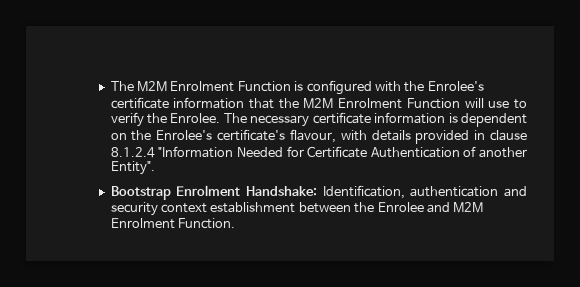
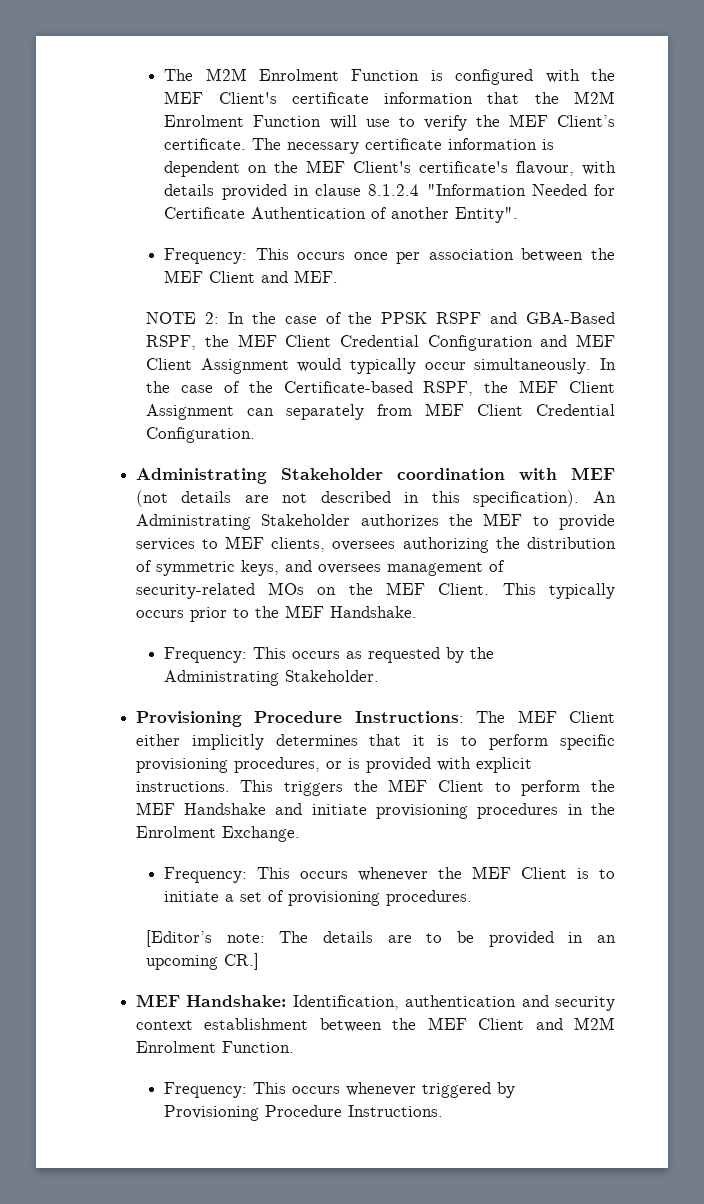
[427,81,484,91] Enrolee's -> [164,91,277,104] MEF Client's
[170,113,221,123] Enrolee. -> [508,114,615,127] [164,138,247,150] MEF Client’s certificate.
[156,130,213,140] Enrolee's -> [306,160,412,173] MEF Client's
[110,185,241,200] Bootstrap Enrolment -> [164,248,615,264] [164,270,339,283] [146,312,615,324] [146,334,615,351] [146,358,616,374] [146,380,616,396] [146,403,615,420] [146,427,256,443] [135,467,615,484] [135,490,617,507] [135,513,615,530] [135,536,616,553] [135,560,505,576] [135,582,615,599] [135,605,417,622] [164,647,495,663] [164,670,380,686] [135,710,615,727] [135,734,616,750] [135,757,532,773] [135,779,616,796] [135,802,615,819] [135,826,300,842] [164,866,615,883] [164,890,473,906] [146,930,617,947] [146,953,260,970] [135,994,180,1007] Frequency: This occurs once per association between the MEF Client and MEF. // NOTE 2: In the case of the PPSK RSPF and GBA-Based RSPF, the MEF Client Credential Configuration and MEF Client Assignment would typically occur simultaneously. In the case of the Certificate-based RSPF, the MEF Client Assignment can separately from MEF Client Credential Configuration. // Administrating Stakeholder coordination with MEF (not details are not described in this specification). An Administrating Stakeholder authorizes the MEF to provide services to MEF clients, oversees authorizing the distribution of symmetric keys, and oversees management of security-related MOs on the MEF Client. This typically occurs prior to the MEF Handshake. // Frequency: This occurs as requested by the Administrating Stakeholder. // Provisioning Procedure Instructions: The MEF Client either implicitly determines that it is to perform specific provisioning procedures, or is provided with explicit instructions. This triggers the MEF Client to perform the MEF Handshake and initiate provisioning procedures in the Enrolment Exchange. // Frequency: This occurs whenever the MEF Client is to initiate a set of provisioning procedures. // [Editor’s note: The details are to be provided in an upcoming CR.] // MEF
[377,202,424,212] Enrolee -> [427,1017,525,1030] MEF Client
(235, 223) none -> [164,1082,516,1098] [164,1105,444,1121] // Frequency: This occurs whenever triggered by Provisioning Procedure Instructions.

